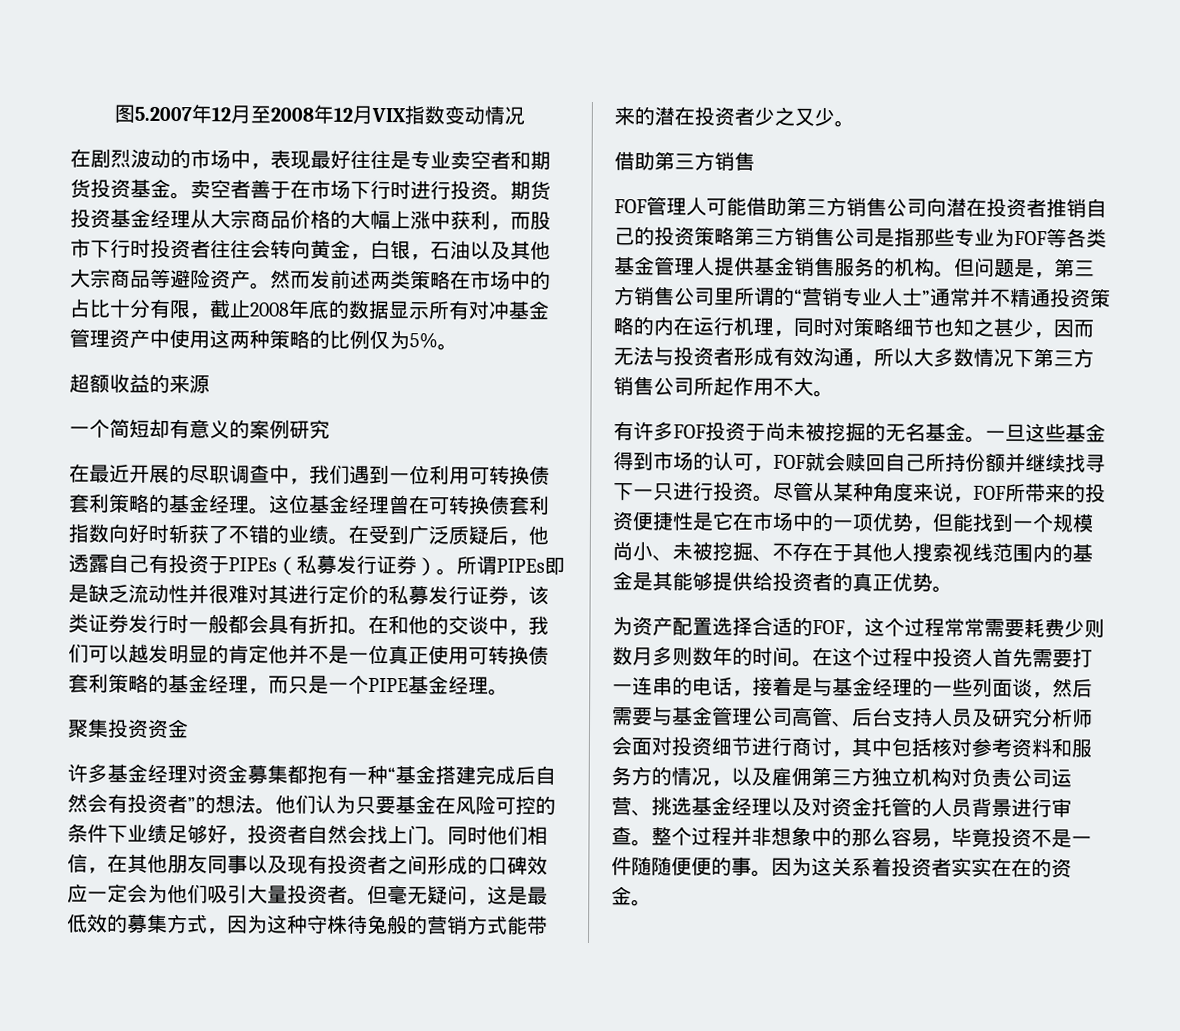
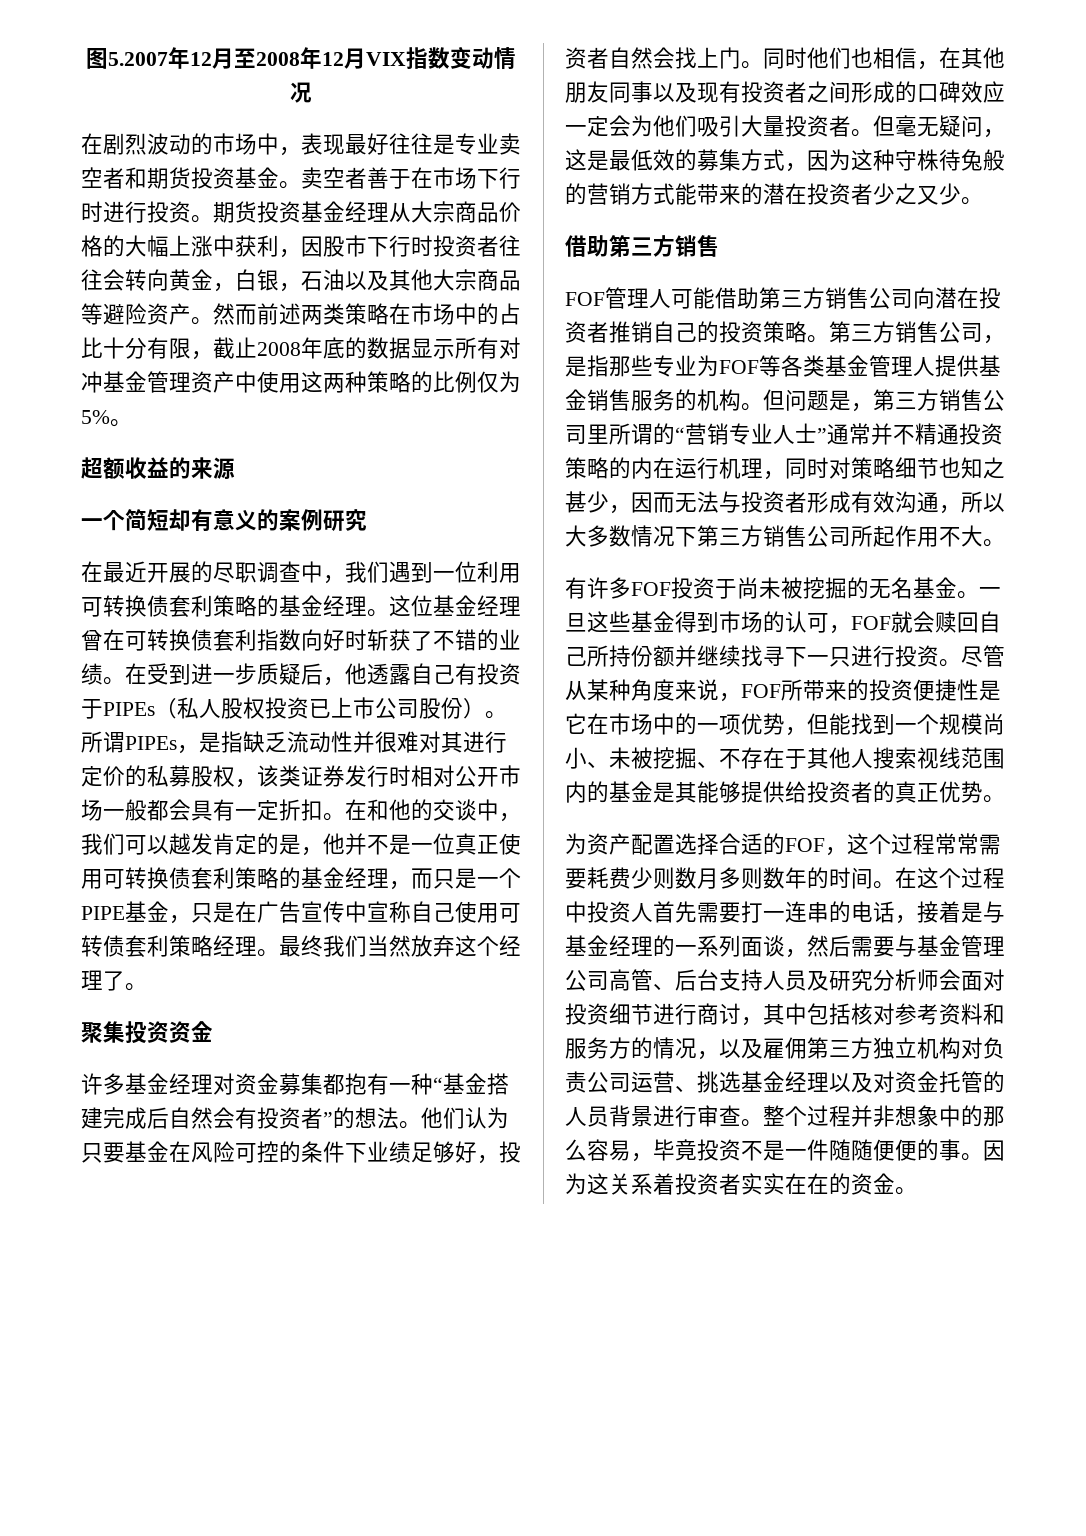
[510,211,531,230] 而 -> [301,236,323,257] 因
[310,269,331,289] 发 -> (257, 314) none
[408,525,449,545] 广泛 -> [191,663,257,685] 进一步
[316,554,417,575] 募发行证券 -> [199,697,463,719] 人股权投资已上市公司股份
[544,557,565,575] [68,584,89,603] 即是 -> [177,731,243,754] ，是指
[428,585,509,605] 发行证券 -> [191,765,235,787] 股权
(189, 624) none -> [411,765,521,787] [81,799,103,821] 相对公开市场
(309, 624) none -> [235,800,279,821] 一定
[168,644,269,664] 明显的肯定 -> [213,833,323,856] 肯定的是，
[448,675,489,695] 经理 -> [169,901,521,924] [81,935,521,957] [81,970,125,991] ，只是在广告宣传中宣称自己使用可转债套利策略经理。最终我们当然放弃这个经理了
(528, 835) none -> [851,47,873,68] 也
[734,226,875,247] 第三方销售公司 -> [807,321,1005,344] 。第三方销售公司，
[952,677,973,697] 些 -> [697,935,719,957] 系

